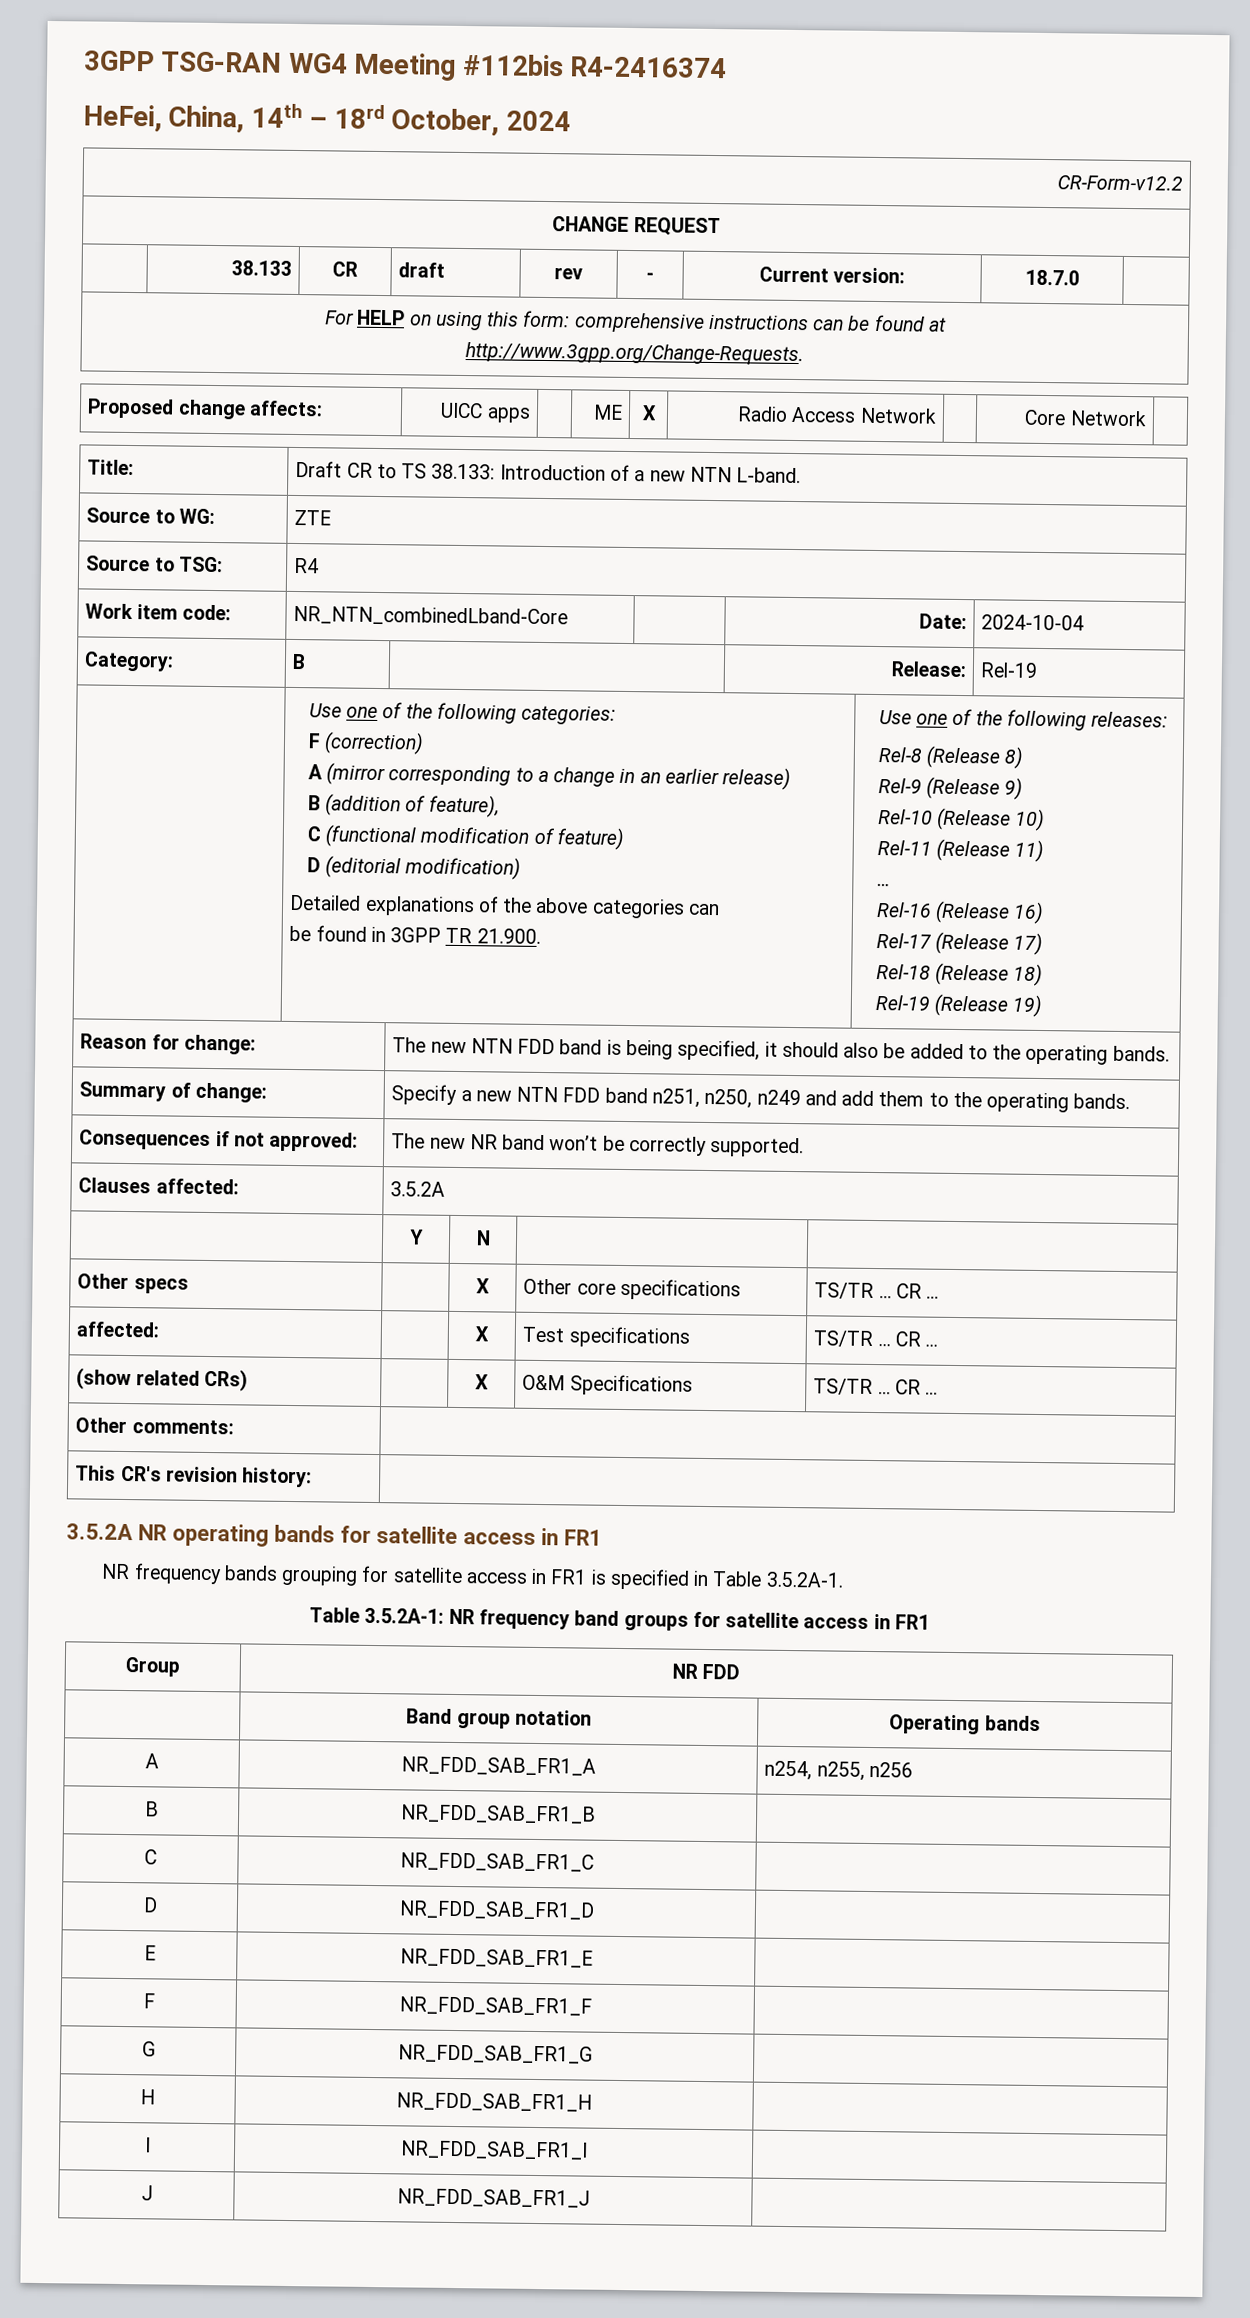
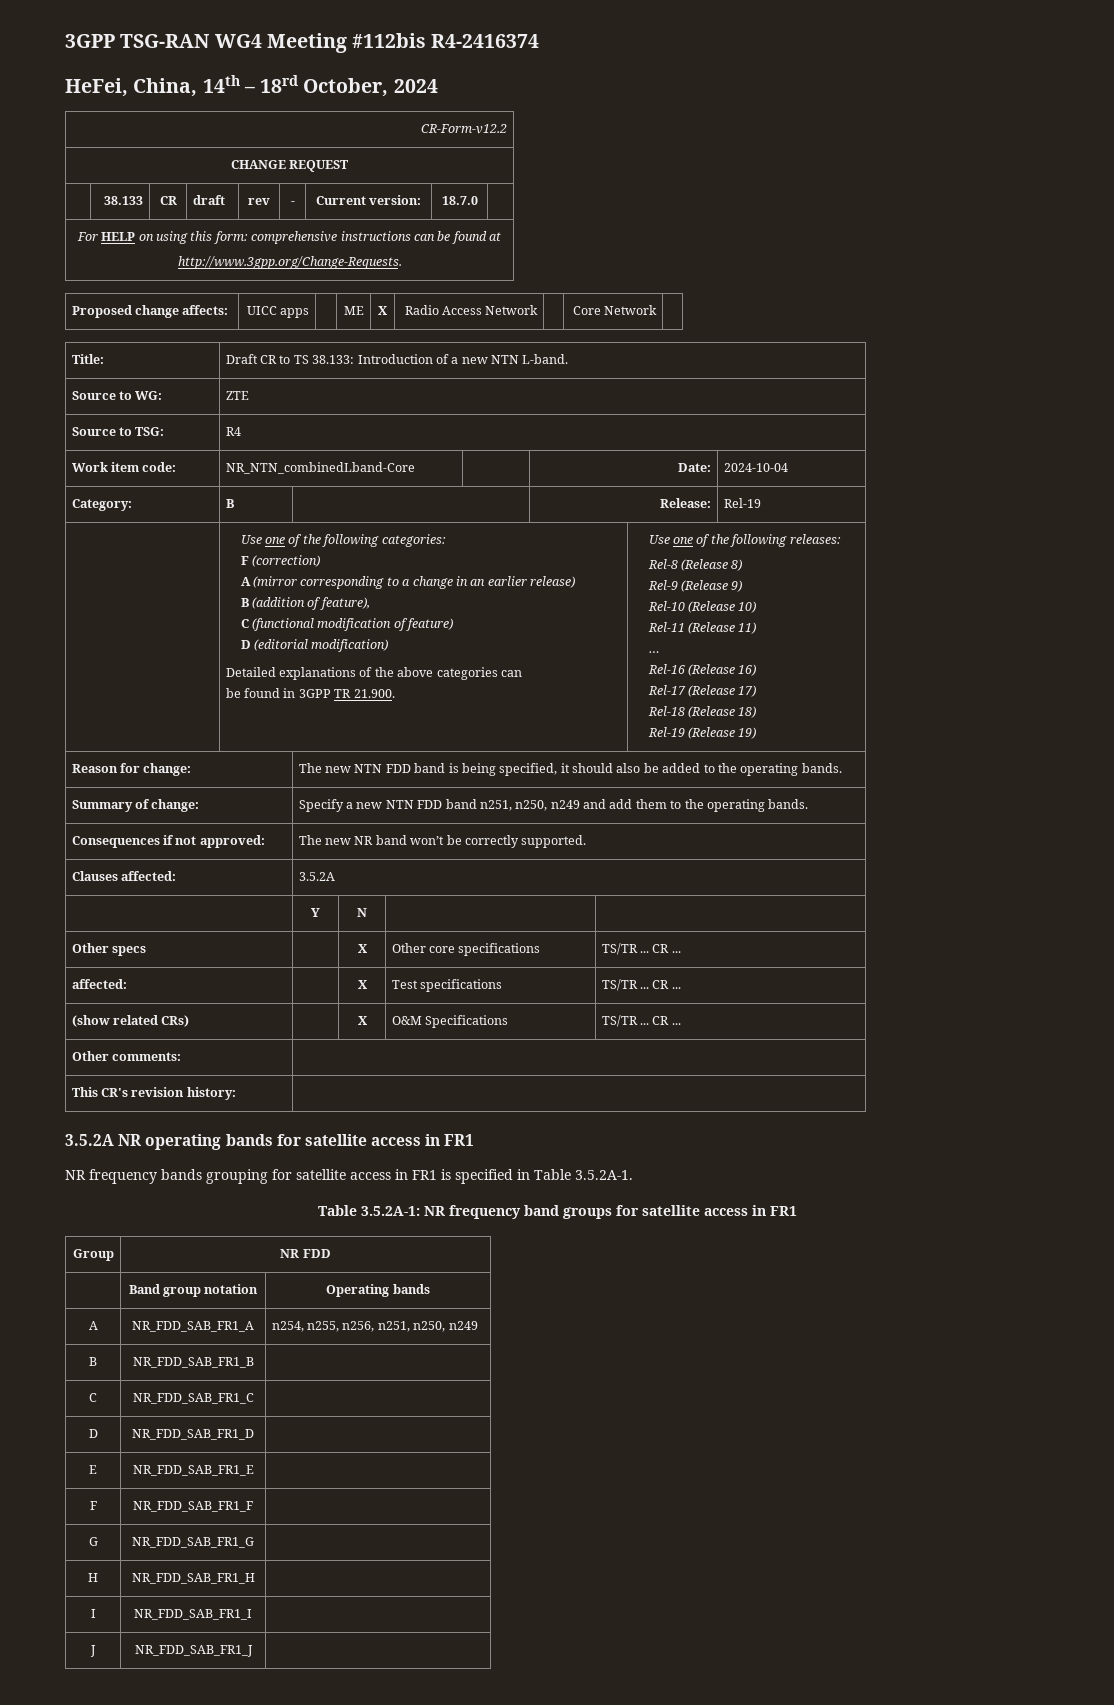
[868,1761,913,1778] n256 -> [342,1321,478,1332] n256, n251, n250, n249

